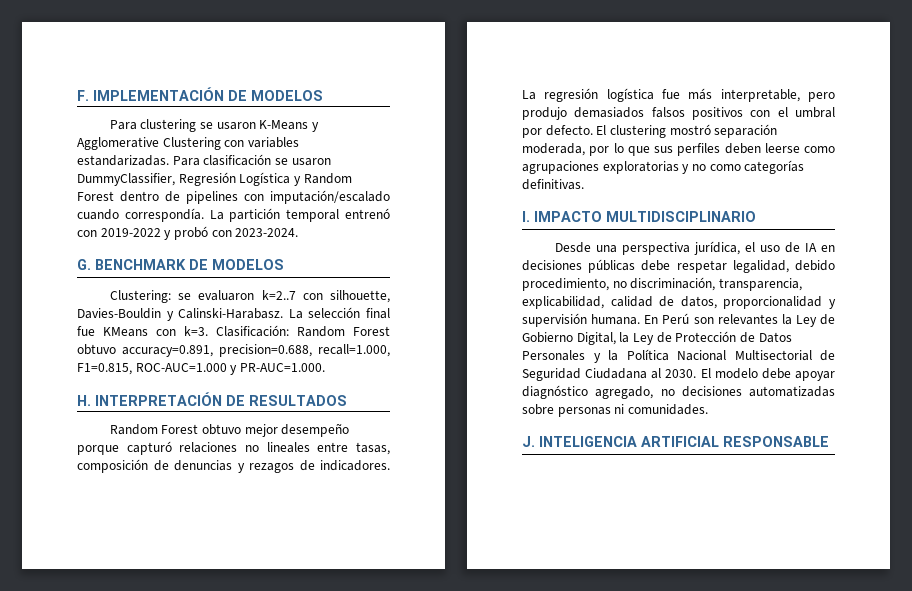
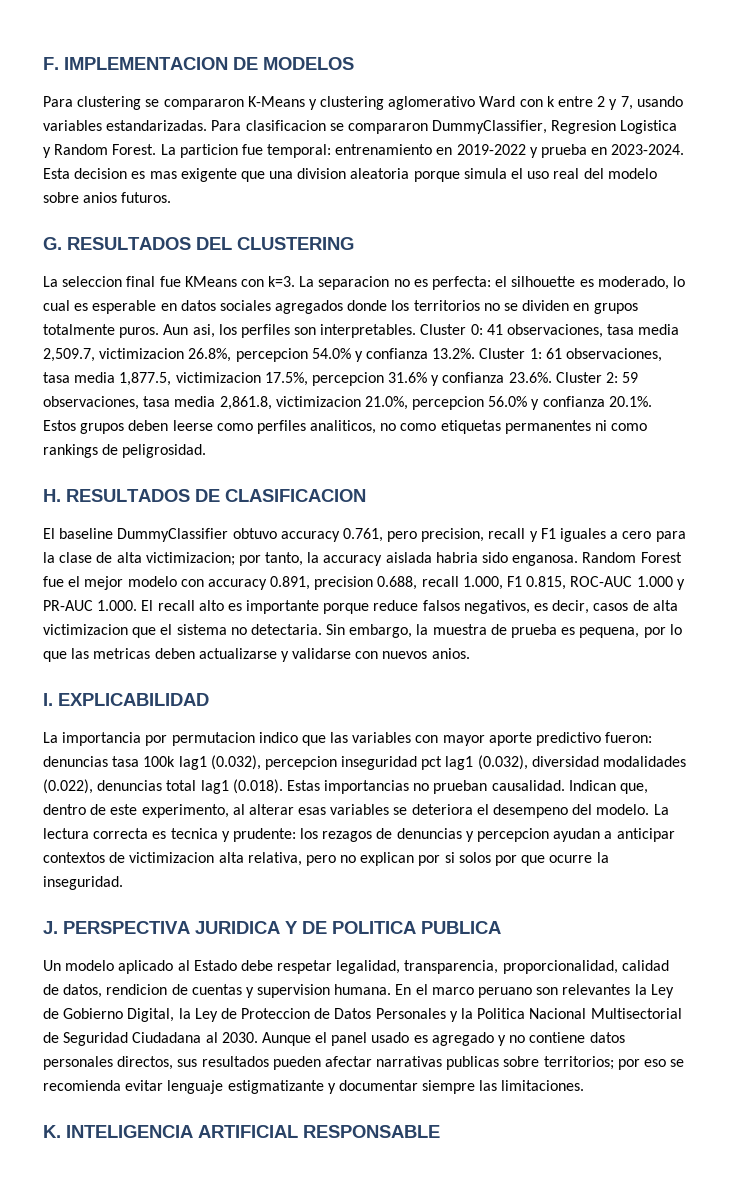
[93,87,224,101] IMPLEMENTACIÓN -> [64,57,228,70] IMPLEMENTACION
[216,122,256,130] usaron -> [163,99,244,110] compararon
[77,137,299,150] [77,154,331,166] [77,172,352,186] [77,190,390,204] [77,208,390,222] [77,226,299,240] [77,259,284,270] [109,290,390,303] [77,307,361,321] Agglomerative Clustering con variables estandarizadas. Para clasificación se usaron DummyClassifier, Regresión Logística y Random Forest dentro de pipelines con imputación/escalado cuando correspondía. La partición temporal entrenó con 2019-2022 y probó con 2023-2024. // G. BENCHMARK DE MODELOS // Clustering: se evaluaron k=2..7 con silhouette, Davies-Bouldin y Calinski-Harabasz. La selección -> [320,96,683,110] [43,120,678,134] [43,144,685,158] [43,168,657,182] [43,192,172,203] [43,237,354,250] [43,276,123,287] clustering aglomerativo Ward con k entre 2 y 7, usando variables estandarizadas. Para clasificacion se compararon DummyClassifier, Regresion Logistica y Random Forest. La particion fue temporal: entrenamiento en 2019-2022 y prueba en 2023-2024. Esta decision es mas exigente que una division aleatoria porque simula el uso real del modelo sobre anios futuros. // G. RESULTADOS DEL CLUSTERING // La seleccion
[216,325,390,337] [77,344,390,357] [77,363,325,375] [77,392,347,406] [109,423,350,437] [77,441,390,455] [77,459,390,473] [522,88,835,102] [522,107,835,120] [522,124,778,138] [522,143,835,156] [522,160,805,174] [522,179,584,190] [522,211,756,222] [554,241,835,255] [522,259,835,273] [522,277,802,291] [522,296,836,309] [522,313,690,327] Clasificación: Random Forest obtuvo accuracy=0.891, precision=0.688, recall=1.000, F1=0.815, ROC-AUC=1.000 y PR-AUC=1.000. // H. INTERPRETACIÓN DE RESULTADOS // Random Forest obtuvo mejor desempeño porque capturó relaciones no lineales entre tasas, composición de denuncias y rezagos de indicadores. La regresión logística fue más interpretable, pero produjo demasiados falsos positivos con el umbral por defecto. El clustering mostró separación moderada, por lo que sus perfiles deben leerse como agrupaciones exploratorias y no como categorías definitivas. // I. IMPACTO MULTIDISCIPLINARIO // Desde una perspectiva jurídica, el uso de IA en decisiones públicas debe respetar legalidad, debido procedimiento, no discriminación, transparencia, explicabilidad, calidad de datos, proporcionalidad y supervisión humana. En Perú -> [299,276,685,290] [43,300,638,314] [43,324,680,338] [43,348,663,362] [43,372,639,386] [43,396,652,410] [43,420,648,434] [43,444,207,458] [43,489,366,502] [43,528,686,542] [43,552,682,566] [43,576,685,590] [43,600,678,614] [43,624,682,638] [43,648,470,662] [43,693,209,706] [43,732,653,746] [43,755,687,770] [43,779,649,794] [43,804,669,818] [43,828,675,842] [43,852,609,866] [43,876,123,890] [43,921,501,934] [43,960,669,974] [43,984,533,998] La separacion no es perfecta: el silhouette es moderado, lo cual es esperable en datos sociales agregados donde los territorios no se dividen en grupos totalmente puros. Aun asi, los perfiles son interpretables. Cluster 0: 41 observaciones, tasa media 2,509.7, victimizacion 26.8%, percepcion 54.0% y confianza 13.2%. Cluster 1: 61 observaciones, tasa media 1,877.5, victimizacion 17.5%, percepcion 31.6% y confianza 23.6%. Cluster 2: 59 observaciones, tasa media 2,861.8, victimizacion 21.0%, percepcion 56.0% y confianza 20.1%. Estos grupos deben leerse como perfiles analiticos, no como etiquetas permanentes ni como rankings de peligrosidad. // H. RESULTADOS DE CLASIFICACION // El baseline DummyClassifier obtuvo accuracy 0.761, pero precision, recall y F1 iguales a cero para la clase de alta victimizacion; por tanto, la accuracy aislada habria sido enganosa. Random Forest fue el mejor modelo con accuracy 0.891, precision 0.688, recall 1.000, F1 0.815, ROC-AUC 1.000 y PR-AUC 1.000. El recall alto es importante porque reduce falsos negativos, es decir, casos de alta victimizacion que el sistema no detectaria. Sin embargo, la muestra de prueba es pequena, por lo que las metricas deben actualizarse y validarse con nuevos anios. // I. EXPLICABILIDAD // La importancia por permutacion indico que las variables con mayor aporte predictivo fueron: denuncias tasa 100k lag1 (0.032), percepcion inseguridad pct lag1 (0.032), diversidad modalidades (0.022), denuncias total lag1 (0.018). Estas importancias no prueban causalidad. Indican que, dentro de este experimento, al alterar esas variables se deteriora el desempeno del modelo. La lectura correcta es tecnica y prudente: los rezagos de denuncias y percepcion ayudan a anticipar contextos de victimizacion alta relativa, pero no explican por si solos por que ocurre la inseguridad. // J. PERSPECTIVA JURIDICA Y DE POLITICA PUBLICA // Un modelo aplicado al Estado debe respetar legalidad, transparencia, proporcionalidad, calidad de datos, rendicion de cuentas y supervision humana. En el marco peruano
[675,331,737,342] Protección -> [241,1008,311,1019] Proteccion
[626,349,669,361] Política -> [477,1008,526,1019] Politica
[700,368,835,381] [522,385,835,399] [522,404,708,417] [522,436,535,447] El modelo debe apoyar diagnóstico agregado, no decisiones automatizadas sobre personas ni comunidades. // J. -> [261,1032,625,1046] [43,1056,685,1070] [43,1080,585,1094] [43,1125,61,1138] Aunque el panel usado es agregado y no contiene datos personales directos, sus resultados pueden afectar narrativas publicas sobre territorios; por eso se recomienda evitar lenguaje estigmatizante y documentar siempre las limitaciones. // K.

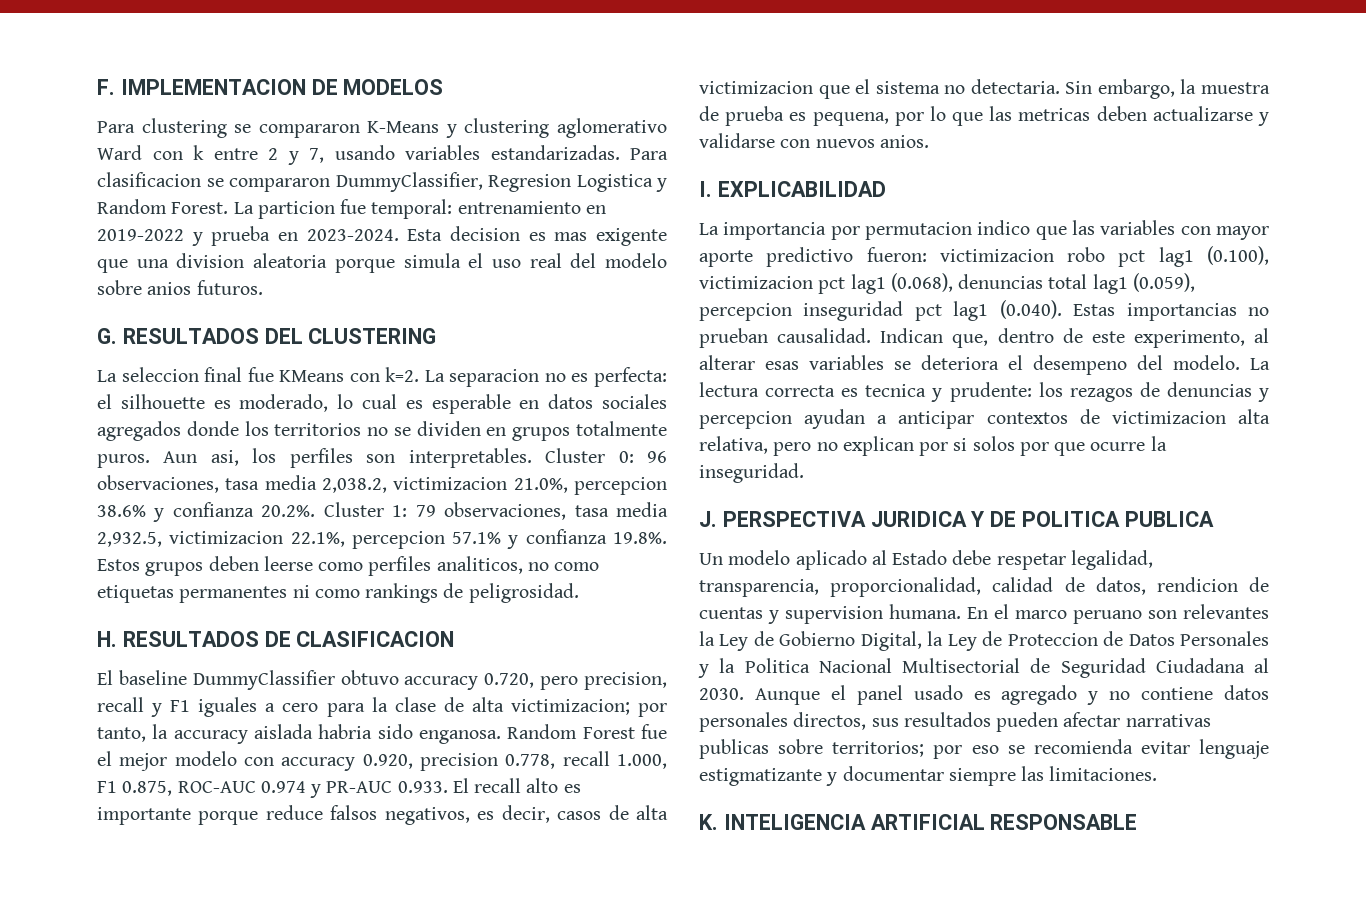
[268,276,296,287] k=3. -> [385,367,420,382] k=2.
[486,324,680,338] [43,348,476,362] 41 observaciones, tasa media 2,509.7, victimizacion 26.8%, percepcion 54.0% y confianza 13.2%. -> [647,451,667,463] [97,475,667,495] [97,502,316,522] 96 observaciones, tasa media 2,038.2, victimizacion 21.0%, percepcion 38.6% y confianza 20.2%.
[545,348,663,362] [43,372,639,386] [43,396,652,410] 61 observaciones, tasa media 1,877.5, victimizacion 17.5%, percepcion 31.6% y confianza 23.6%. Cluster 2: 59 observaciones, tasa media 2,861.8, victimizacion 21.0%, percepcion 56.0% y confianza 20.1%. -> [415,502,669,520] [97,529,667,549] 79 observaciones, tasa media 2,932.5, victimizacion 22.1%, percepcion 57.1% y confianza 19.8%.
[342,528,383,542] 0.761, -> [484,673,535,688] 0.720,
[270,576,673,590] 0.891, precision 0.688, recall 1.000, F1 0.815, ROC-AUC 1.000 -> [362,751,667,771] [97,781,306,796] 0.920, precision 0.778, recall 1.000, F1 0.875, ROC-AUC 0.974
[97,600,138,611] 1.000. -> [397,781,448,793] 0.933.
[43,755,687,770] [43,779,283,794] denuncias tasa 100k lag1 (0.032), percepcion inseguridad pct lag1 (0.032), diversidad modalidades (0.022), denuncias total lag1 (0.018). -> [939,246,1269,267] [699,273,1195,294] [699,300,1062,321] victimizacion robo pct lag1 (0.100), victimizacion pct lag1 (0.068), denuncias total lag1 (0.059), percepcion inseguridad pct lag1 (0.040).

